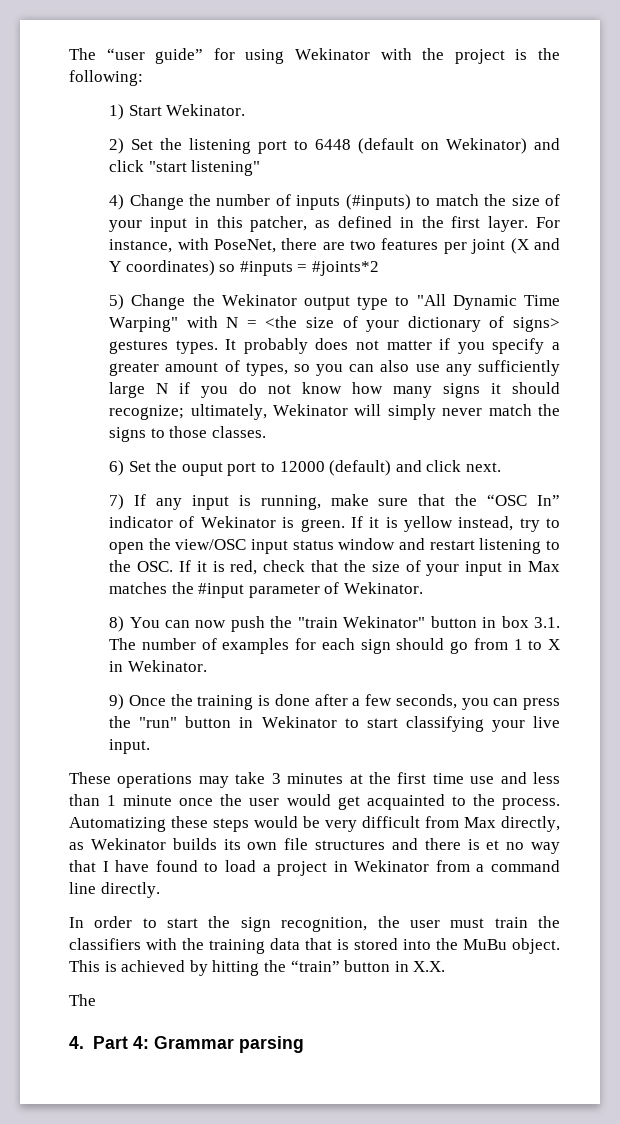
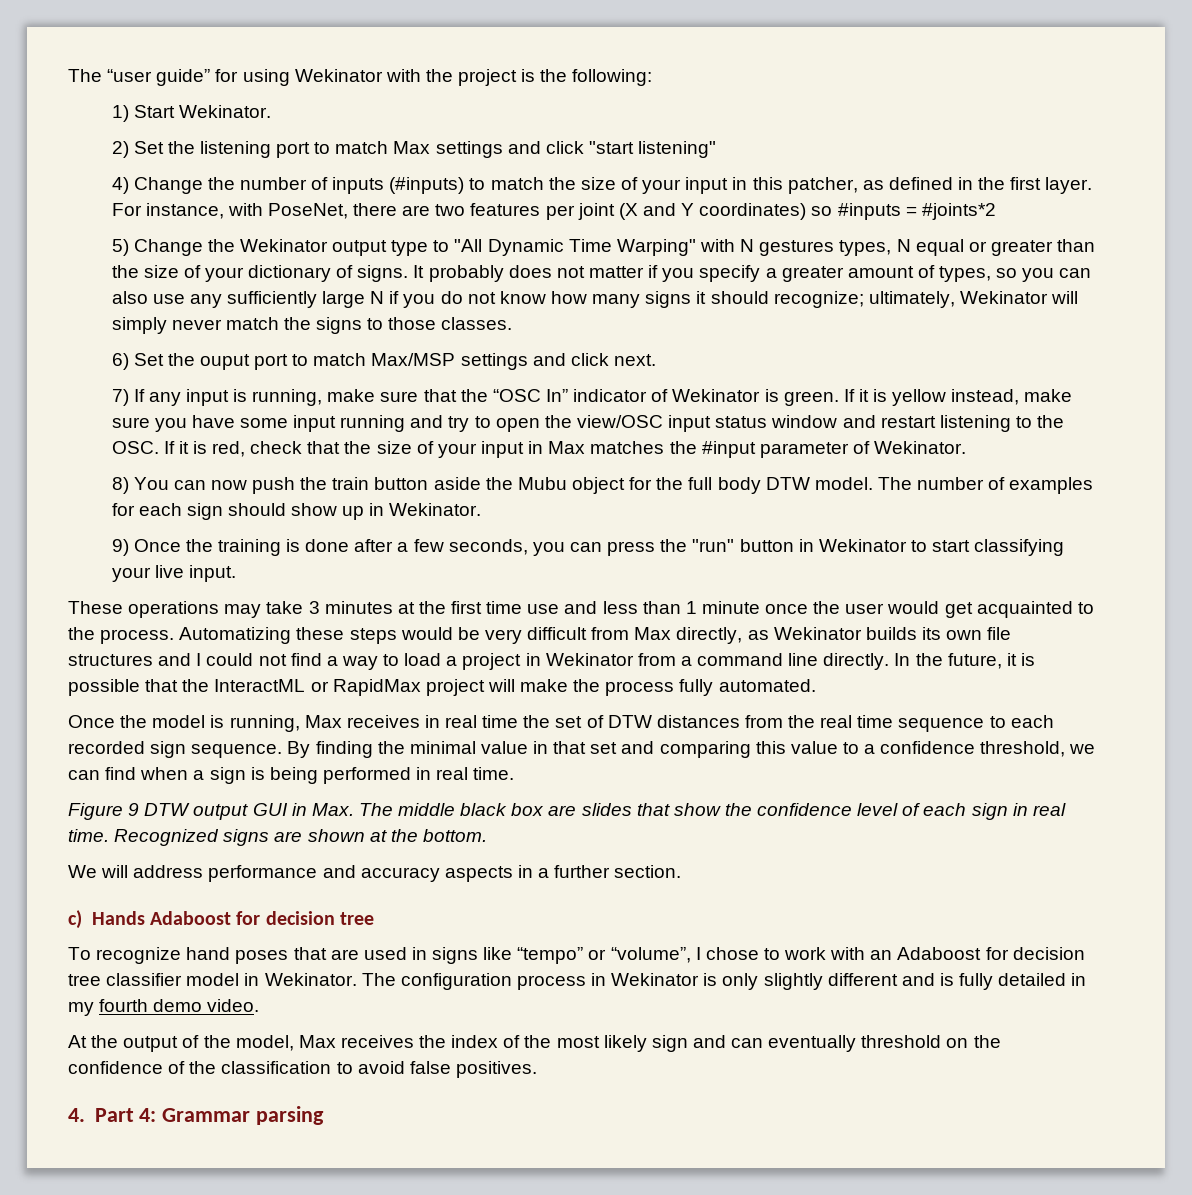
[315,138,528,154] 6448 (default on Wekinator) -> [335,141,503,158] match Max settings
[246,316,298,328] = <the -> [759,239,1096,256] [111,265,139,278] gestures types, N equal or greater than the
[512,317,560,332] [109,340,218,354] signs> gestures types. -> [357,265,409,282] signs.
[279,460,392,476] 12000 (default) -> [313,353,528,370] match Max/MSP settings
(514, 523) none -> [1024,389,1073,402] [111,415,444,432] make sure you have some input running and
[297,616,561,628] "train Wekinator" button in box 3.1. -> [332,477,873,494] train button aside the Mubu object for the full body DTW model.
[450,638,561,654] go from 1 to X -> [291,503,365,520] show up
[424,838,560,854] [69,860,198,872] there is et no way that I have found -> [196,653,378,670] I could not find a way
[69,916,560,932] [69,938,560,954] [69,960,446,976] [69,994,96,1006] // In order to start the sign recognition, the user must train the classifiers with the training data that is stored into the MuBu object. This is achieved by hitting the “train” button in X.X. // The -> [894,653,1035,669] [68,679,816,696] [68,715,1054,732] [68,741,1096,758] [68,767,515,784] [68,803,1066,820] [68,829,487,846] [68,865,682,882] [68,910,375,929] [68,947,1085,964] [68,973,1087,990] [68,999,260,1016] [68,1035,1001,1052] [68,1061,537,1078] In the future, it is possible that the InteractML or RapidMax project will make the process fully automated. // Once the model is running, Max receives in real time the set of DTW distances from the real time sequence to each recorded sign sequence. By finding the minimal value in that set and comparing this value to a confidence threshold, we can find when a sign is being performed in real time. // Figure 9 DTW output GUI in Max. The middle black box are slides that show the confidence level of each sign in real time. Recognized signs are shown at the bottom. // We will address performance and accuracy aspects in a further section. // c) Hands Adaboost for decision tree // To recognize hand poses that are used in signs like “tempo” or “volume”, I chose to work with an Adaboost for decision tree classifier model in Wekinator. The configuration process in Wekinator is only slightly different and is fully detailed in my fourth demo video. // At the output of the model, Max receives the index of the most likely sign and can eventually threshold on the confidence of the classification to avoid false positives.

